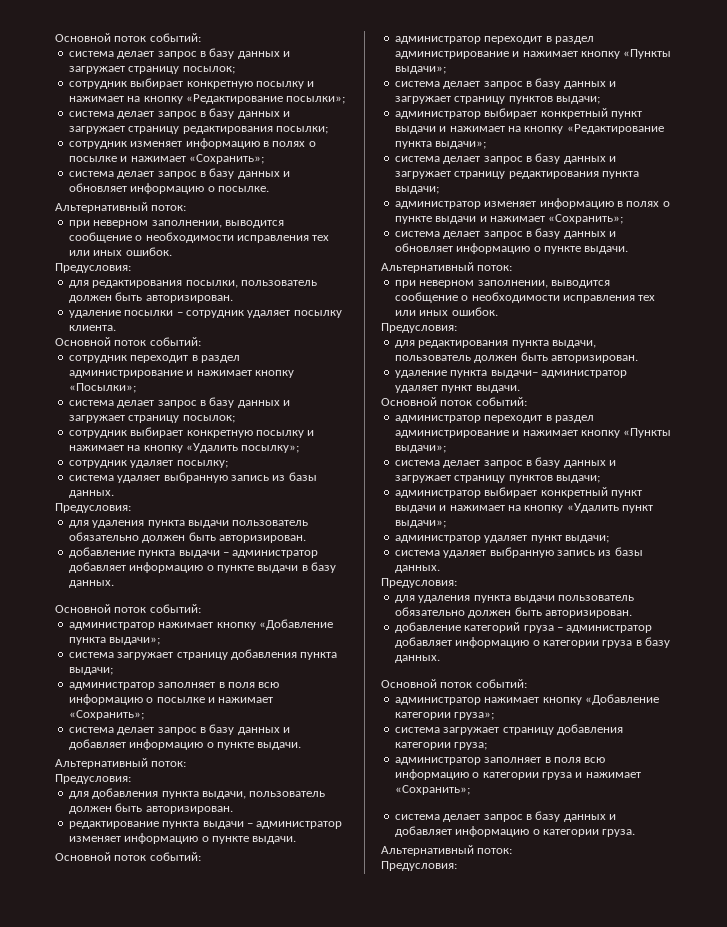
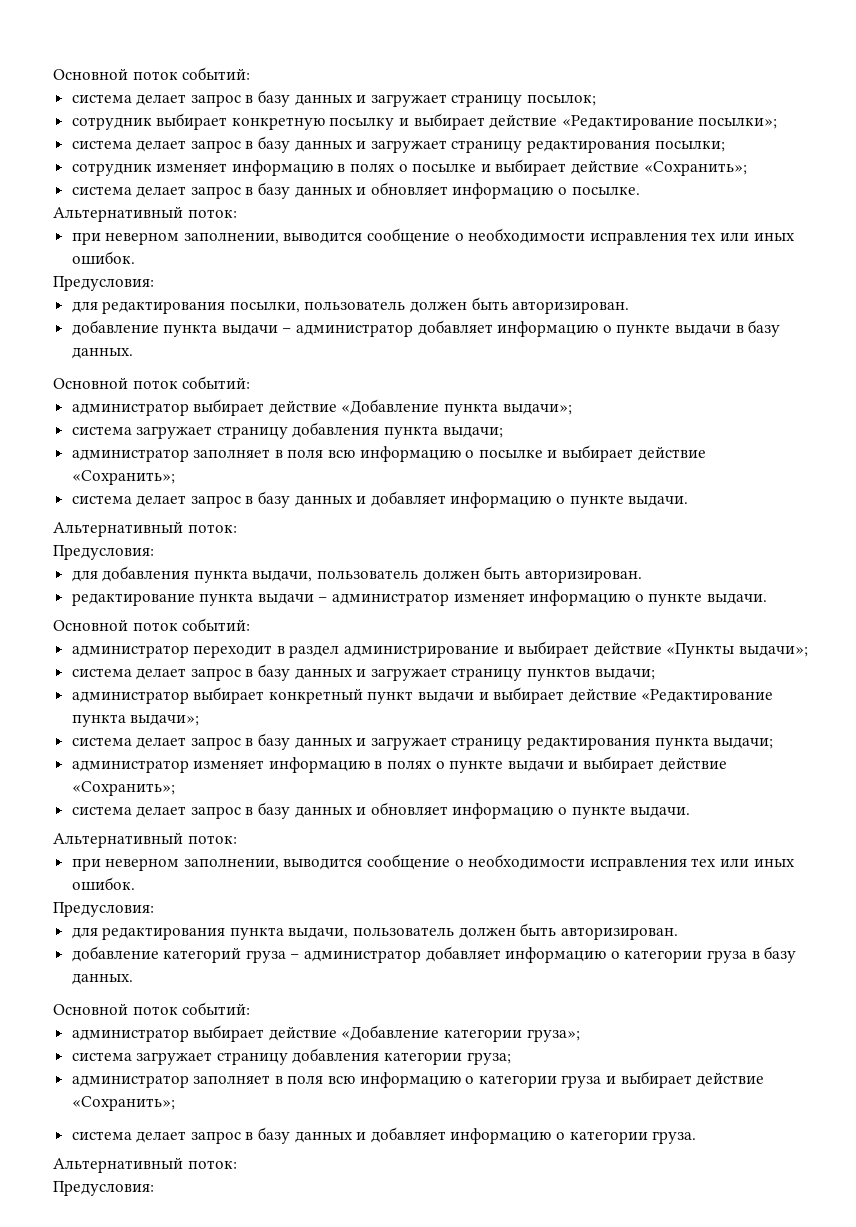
[68,96,183,104] нажимает на кнопку -> [413,113,558,130] выбирает действие
[130,156,186,162] нажимает -> [495,159,640,176] выбирает действие
[68,310,342,318] [68,325,116,331] [55,337,201,346] [68,355,240,363] [68,370,294,378] [68,383,136,393] [68,397,290,408] [68,415,235,423] [68,427,315,438] [68,443,300,453] [68,460,228,468] [68,472,317,483] [68,490,114,498] [55,503,131,513] [68,520,309,528] [68,532,306,543] // удаление посылки – сотрудник удаляет посылку клиента. // Основной поток событий: // сотрудник переходит в раздел администрирование и нажимает кнопку «Посылки»; // система делает запрос в базу данных и загружает страницу посылок; // сотрудник выбирает конкретную посылку и нажимает на кнопку «Удалить посылку»; // сотрудник удаляет посылку; // система удаляет выбранную запись из базы данных. // Предусловия: // для удаления пункта выдачи пользователь обязательно должен быть авторизирован. -> (630, 307) none
[158,622,256,630] нажимает кнопку -> [193,399,337,416] выбирает действие
[218,697,274,703] нажимает -> [562,445,706,462] выбирает действие
[522,51,620,59] нажимает кнопку -> [518,641,662,658] выбирает действие
[449,126,564,134] нажимает на кнопку -> [493,687,637,704] выбирает действие
[489,216,545,222] нажимает -> [583,756,727,773] выбирает действие
[394,370,627,378] [394,385,520,393] [381,397,527,406] [394,415,594,423] [394,428,672,438] [394,445,446,453] [394,457,616,468] [394,475,600,483] [394,487,642,498] [394,503,653,513] [394,520,446,528] [394,535,609,543] [394,547,643,558] [394,565,440,573] [381,578,457,588] [394,595,635,603] [394,607,632,618] // удаление пункта выдачи– администратор удаляет пункт выдачи. // Основной поток событий: // администратор переходит в раздел администрирование и нажимает кнопку «Пункты выдачи»; // система делает запрос в базу данных и загружает страницу пунктов выдачи; // администратор выбирает конкретный пункт выдачи и нажимает на кнопку «Удалить пункт выдачи»; // администратор удаляет пункт выдачи; // система удаляет выбранную запись из базы данных. // Предусловия: // для удаления пункта выдачи пользователь обязательно должен быть авторизирован. -> (678, 933) none
[484,697,582,705] нажимает кнопку -> [193,1025,337,1042] выбирает действие
[585,772,641,778] нажимает -> [620,1071,765,1088] выбирает действие

